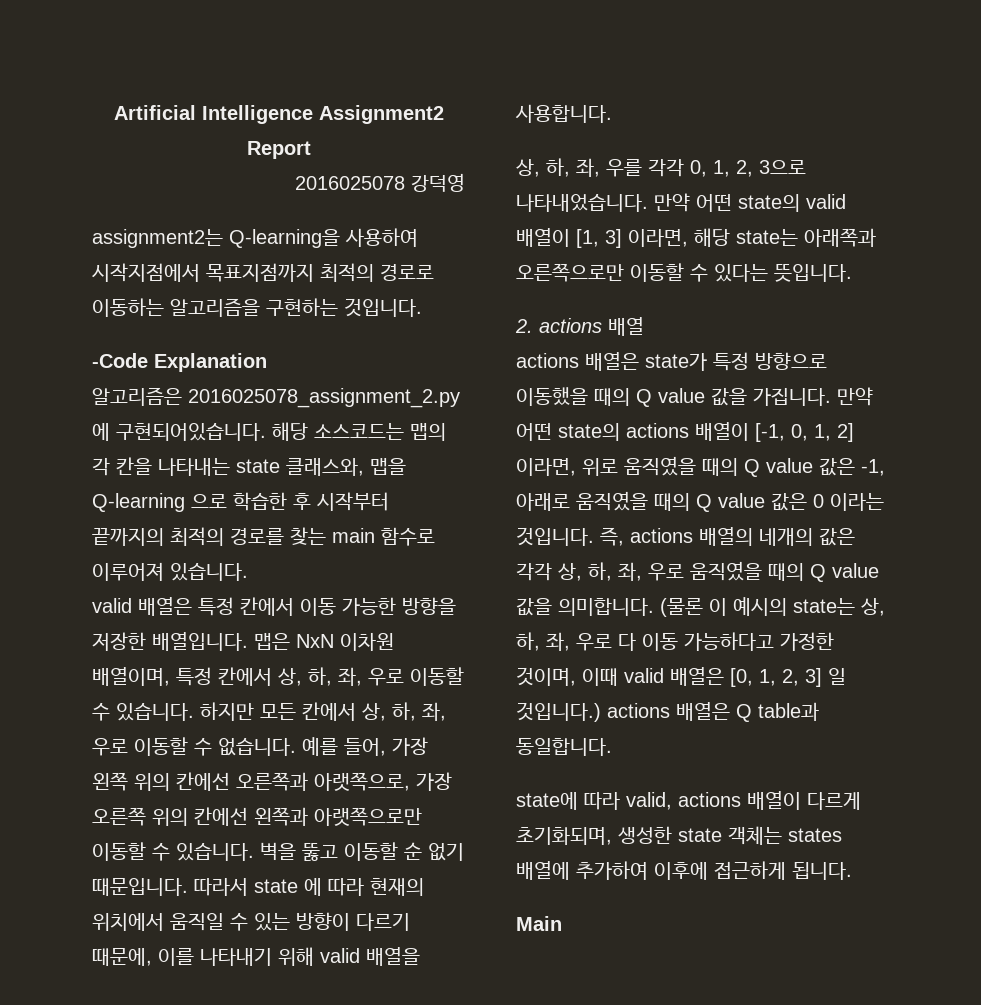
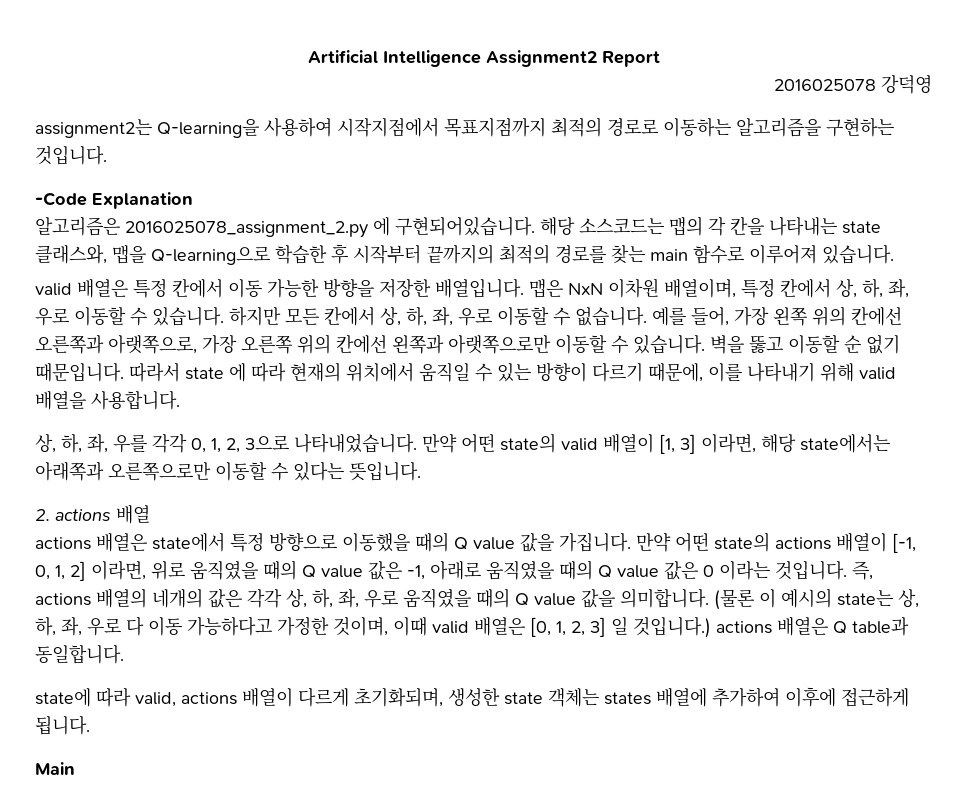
[92,493,227,512] Q-learning 으로 -> [151,246,270,265] Q-learning으로
[736,229,798,246] state는 -> [800,434,890,453] state에서는
[645,353,707,371] state가 -> [152,533,225,552] state에서

